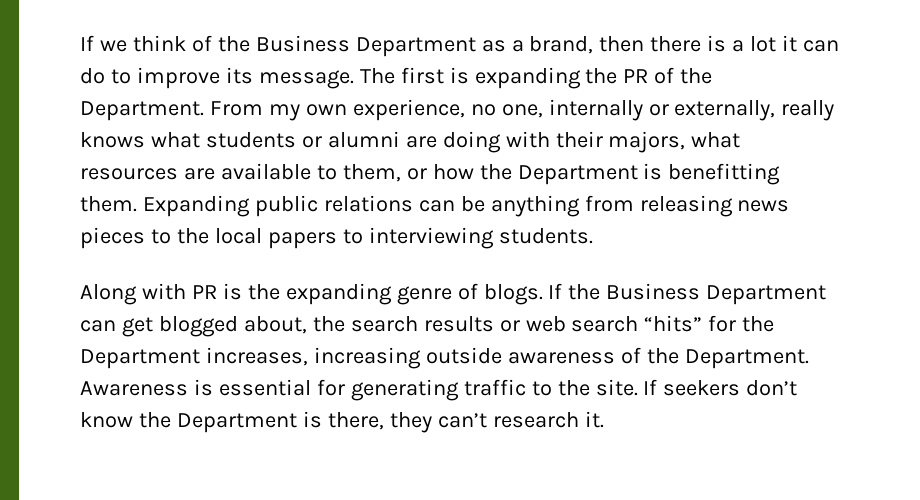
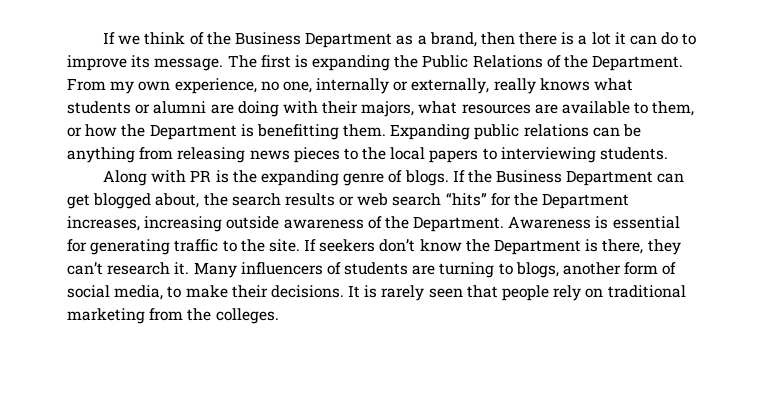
[623,69,649,83] PR -> [422,55,543,68] Public Relations
(604, 419) none -> [193,262,677,278] [67,285,686,301] [67,308,279,324] Many influencers of students are turning to blogs, another form of social media, to make their decisions. It is rarely seen that people rely on traditional marketing from the colleges.

